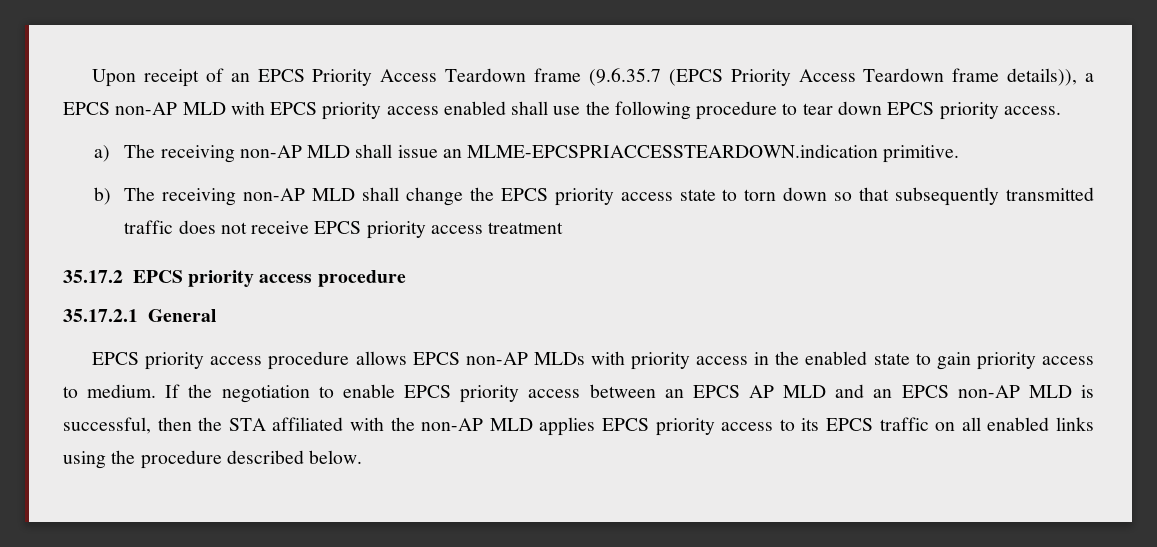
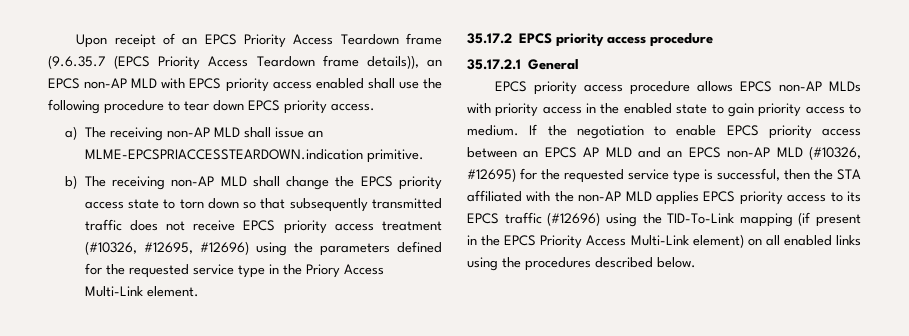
[1085,73,1095,82] a -> [427,59,443,67] an
(564, 228) none -> [84,241,442,256] [84,263,384,278] [84,286,199,297] (#10326, #12695, #12696) using the parameters defined for the requested service type in the Priory Access Multi-Link element.
(1072, 391) none -> [809,146,861,160] [467,168,700,183] (#10326, #12695) for the requested service type
(929, 424) none -> [547,212,861,227] [467,234,744,249] (#12696) using the TID-To-Link mapping (if present in the EPCS Priority Access Multi-Link element)
[140,450,222,469] procedure -> [525,257,591,271] procedures

